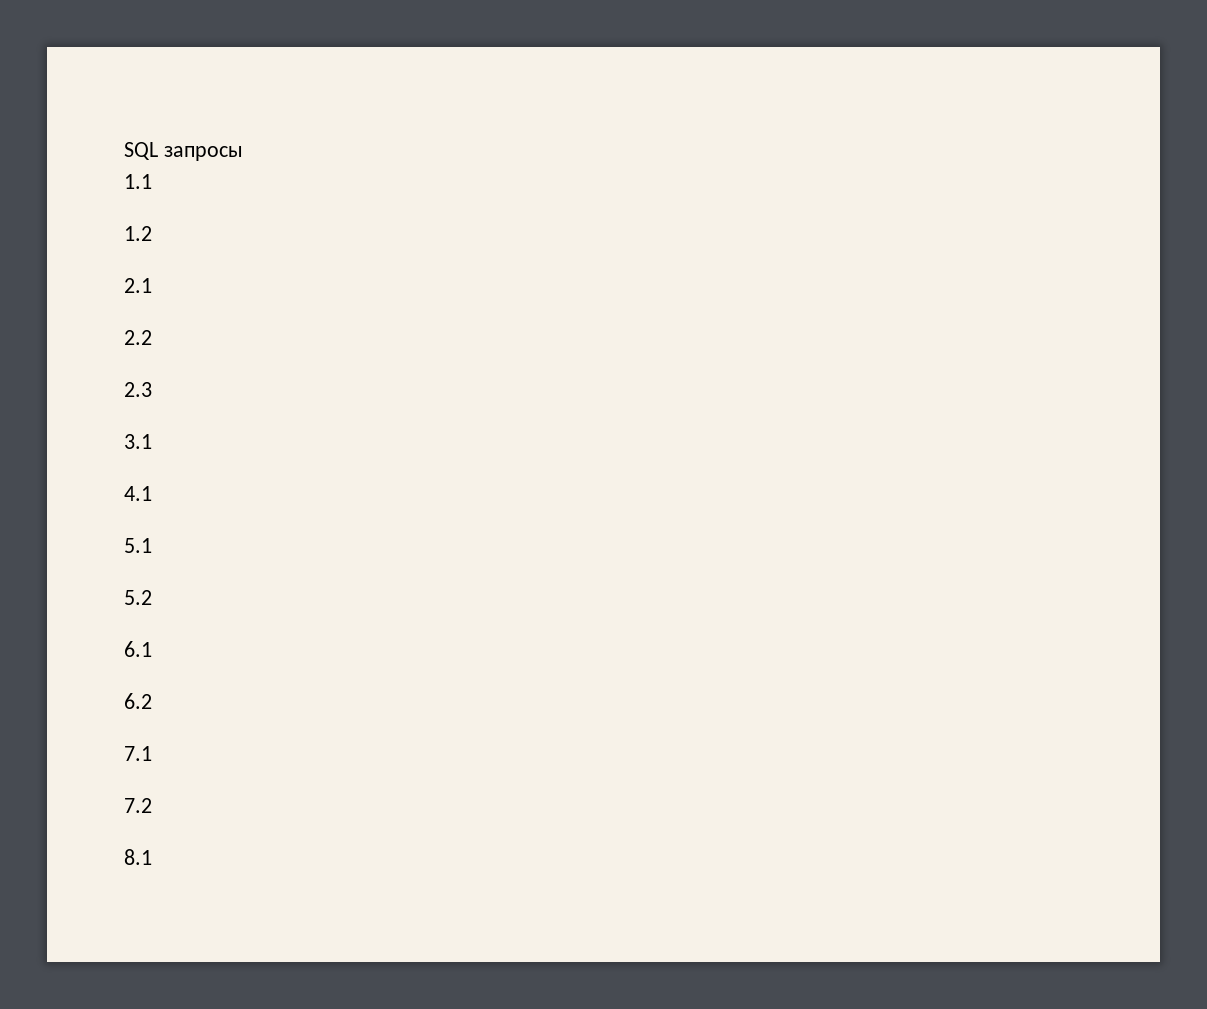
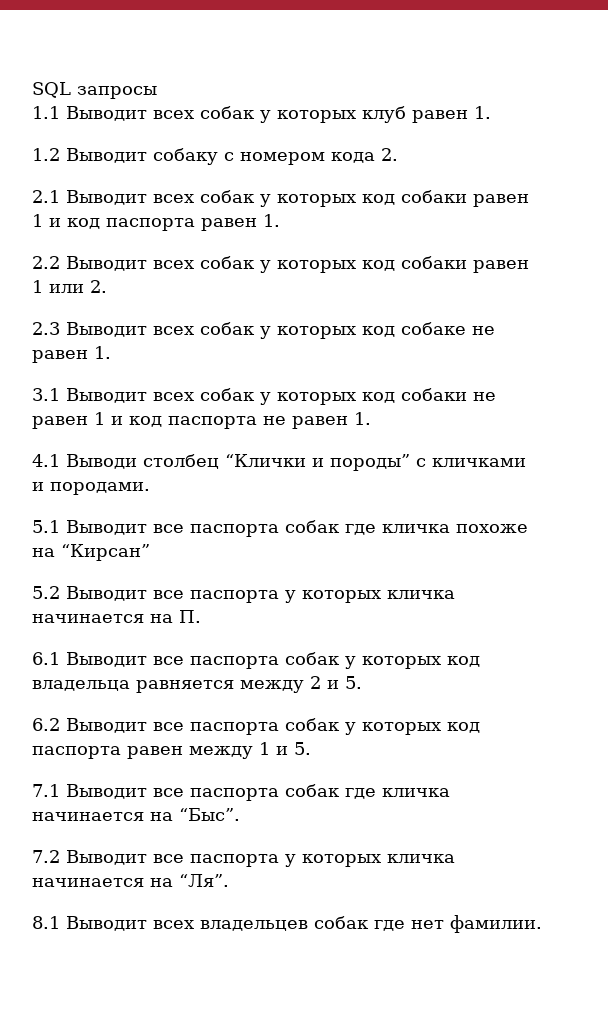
[124,226,152,241] [124,278,152,293] [124,330,152,345] [124,382,152,397] [124,434,152,449] [124,486,152,501] [124,538,152,553] [124,590,152,605] [124,641,152,657] [124,693,152,709] [124,746,152,761] [124,798,152,813] [124,849,152,865] // 1.2 // 2.1 // 2.2 // 2.3 // 3.1 // 4.1 // 5.1 // 5.2 // 6.1 // 6.2 // 7.1 // 7.2 // 8.1 -> [66,106,491,123] [32,148,398,165] [32,190,529,207] [32,214,280,231] [32,256,529,273] [32,280,107,293] [32,322,495,339] [32,346,111,363] [32,388,496,405] [32,412,371,429] [32,454,526,471] [32,482,150,495] [32,520,528,537] [32,544,150,561] [32,586,455,603] [32,610,201,623] [32,652,480,669] [32,676,362,693] [32,718,480,735] [32,742,311,759] [32,784,450,801] [32,808,240,821] [32,850,455,867] [32,874,229,887] [32,915,542,933] Выводит всех собак у которых клуб равен 1. // 1.2 Выводит собаку с номером кода 2. // 2.1 Выводит всех собак у которых код собаки равен 1 и код паспорта равен 1. // 2.2 Выводит всех собак у которых код собаки равен 1 или 2. // 2.3 Выводит всех собак у которых код собаке не равен 1. // 3.1 Выводит всех собак у которых код собаки не равен 1 и код паспорта не равен 1. // 4.1 Выводи столбец “Клички и породы” с кличками и породами. // 5.1 Выводит все паспорта собак где кличка похоже на “Кирсан” // 5.2 Выводит все паспорта у которых кличка начинается на П. // 6.1 Выводит все паспорта собак у которых код владельца равняется между 2 и 5. // 6.2 Выводит все паспорта собак у которых код паспорта равен между 1 и 5. // 7.1 Выводит все паспорта собак где кличка начинается на “Быс”. // 7.2 Выводит все паспорта у которых кличка начинается на “Ля”. // 8.1 Выводит всех владельцев собак где нет фамилии.

